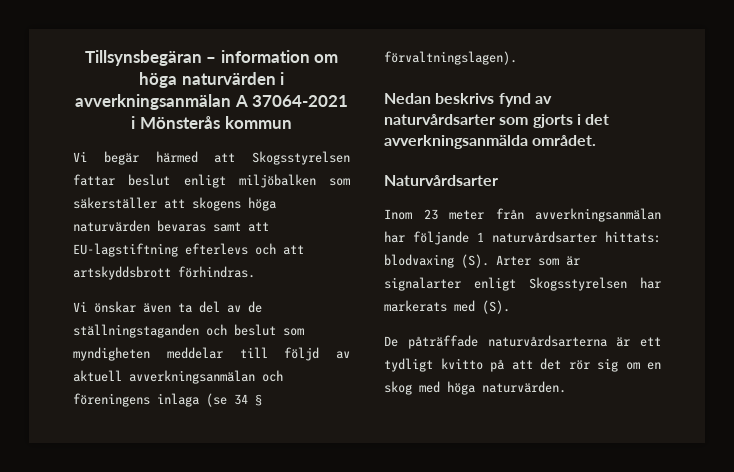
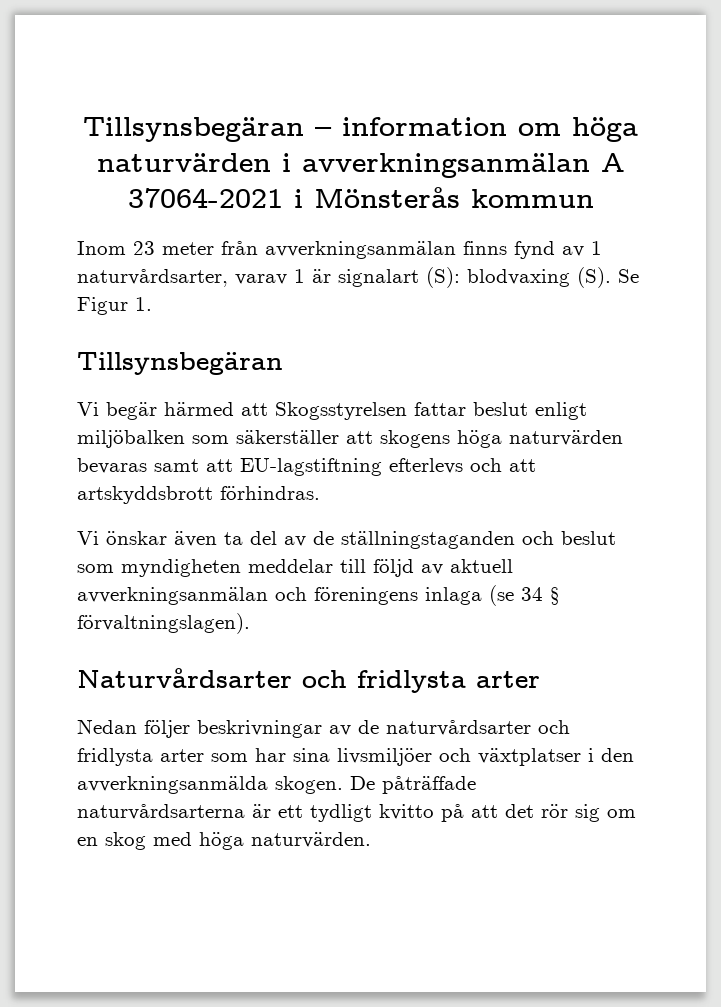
(292, 122) none -> [77,241,602,259] [77,267,639,288] [77,297,152,315] [77,352,283,375] // Inom 23 meter från avverkningsanmälan finns fynd av 1 naturvårdsarter, varav 1 är signalart (S): blodvaxing (S). Se Figur 1. // Tillsynsbegäran
[384,93,552,107] [384,114,610,128] [384,135,597,149] [384,175,498,186] [384,208,661,222] [384,231,661,245] [384,254,580,268] [384,277,661,291] [384,300,510,314] Nedan beskrivs fynd av naturvårdsarter som gjorts i det avverkningsanmälda området. // Naturvårdsarter // Inom 23 meter från avverkningsanmälan har följande 1 naturvårdsarter hittats: blodvaxing (S). Arter som är signalarter enligt Skogsstyrelsen har markerats med (S). // -> [77,668,540,693] [77,719,570,738] [77,748,634,766] [77,776,343,794] Naturvårdsarter och fridlysta arter // Nedan följer beskrivningar av de naturvårdsarter och fridlysta arter som har sina livsmiljöer och växtplatser i den avverkningsanmälda skogen.

